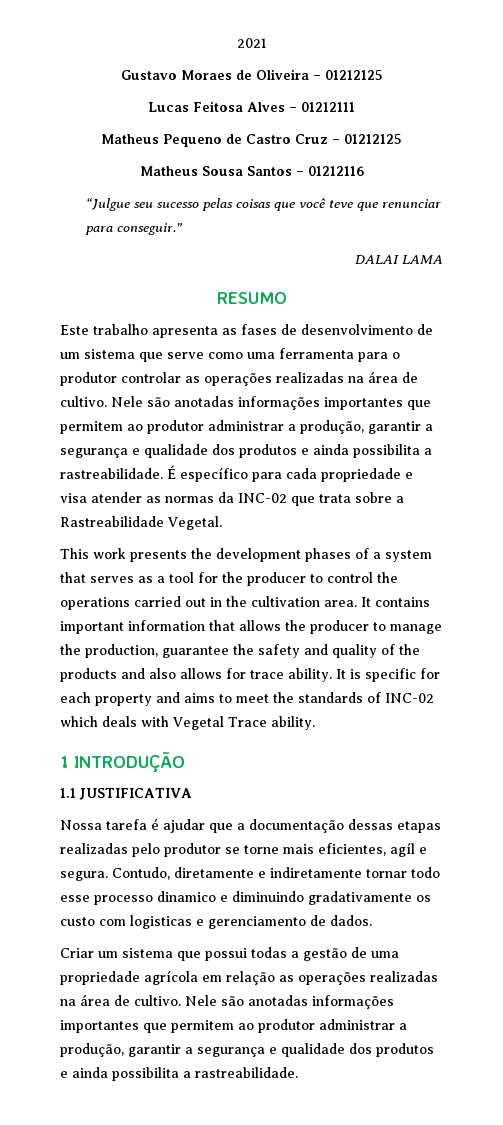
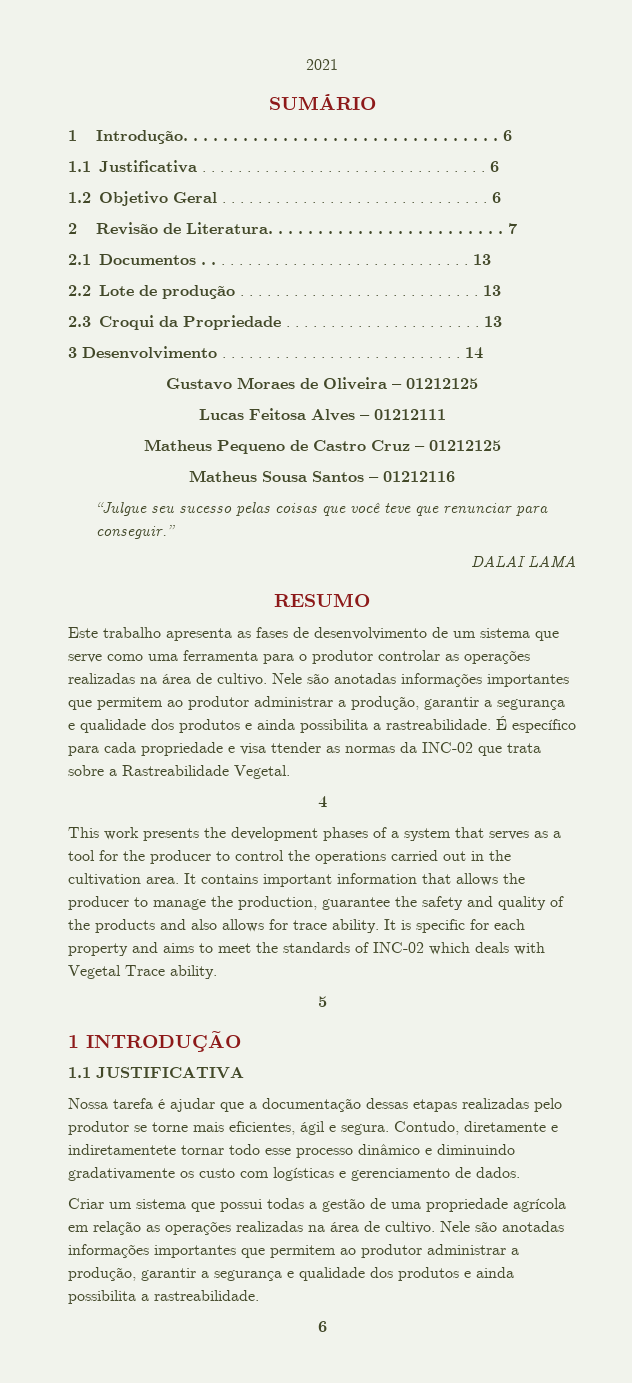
(267, 43) none -> [268,94,376,110] [68,130,513,144] [68,160,499,173] [68,191,501,206] [68,222,518,235] [68,254,491,265] [68,285,501,299] [68,315,502,330] [68,346,483,359] // SUMÁRIO // 1 Introdução. . . . . . . . . . . . . . . . . . . . . . . . . . . . . . . . 6 // 1.1 Justificativa . . . . . . . . . . . . . . . . . . . . . . . . . . . . . . . . 6 // 1.2 Objetivo Geral . . . . . . . . . . . . . . . . . . . . . . . . . . . . . . 6 // 2 Revisão de Literatura. . . . . . . . . . . . . . . . . . . . . . . . 7 // 2.1 Documentos . . . . . . . . . . . . . . . . . . . . . . . . . . . . . . 13 // 2.2 Lote de produção . . . . . . . . . . . . . . . . . . . . . . . . . . . 13 // 2.3 Croqui da Propriedade . . . . . . . . . . . . . . . . . . . . . . 13 // 3 Desenvolvimento . . . . . . . . . . . . . . . . . . . . . . . . . . . 14
[91,492,142,503] atender -> [271,742,321,753] ttender
(222, 523) none -> [317,796,327,808] // 4
(315, 723) none -> [317,996,327,1007] // 5
[390,842,415,857] agíl -> [300,1121,325,1135] ágil
[270,867,362,878] indiretamente -> [68,1144,176,1155] indiretamentete
[157,891,216,902] dinamico -> [358,1144,420,1155] dinâmico
[130,915,192,929] logisticas -> [273,1167,334,1181] logísticas
(298, 1072) none -> [317,1321,327,1332] // 6

